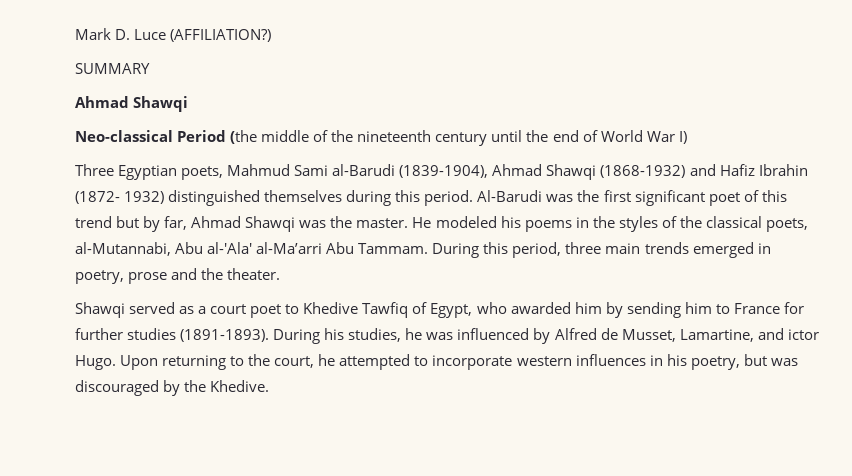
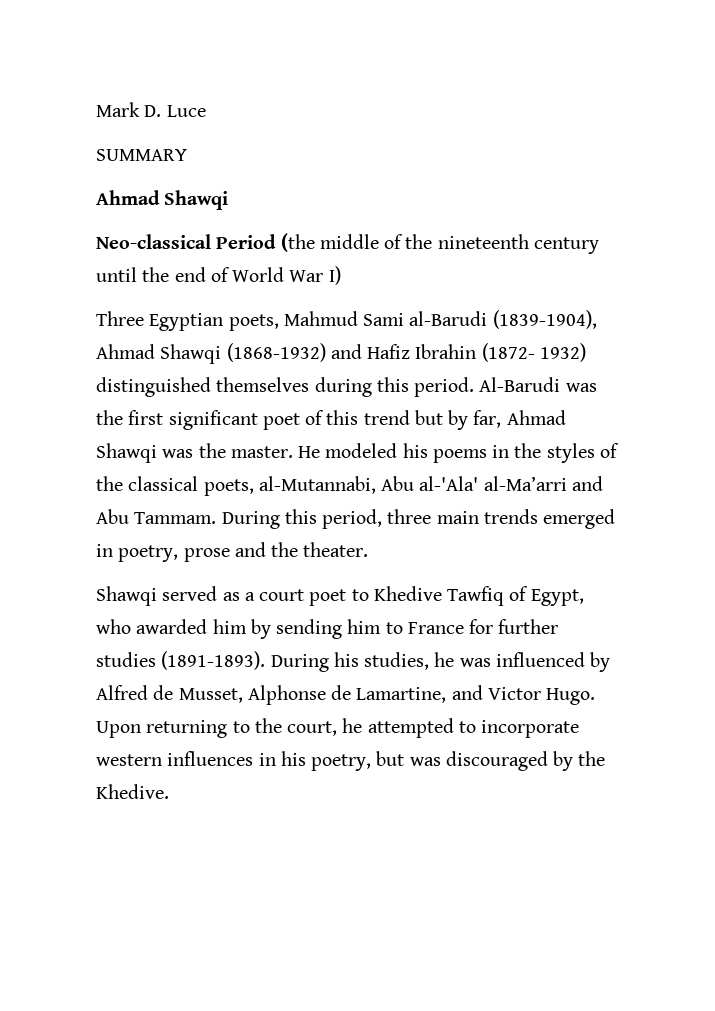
[170,29,272,42] (AFFILIATION?) -> (206, 111) none
(323, 248) none -> [571,476,603,491] and
(676, 335) none -> [247,685,352,705] Alphonse de
[787,329,819,340] ictor -> [487,687,541,700] Victor

